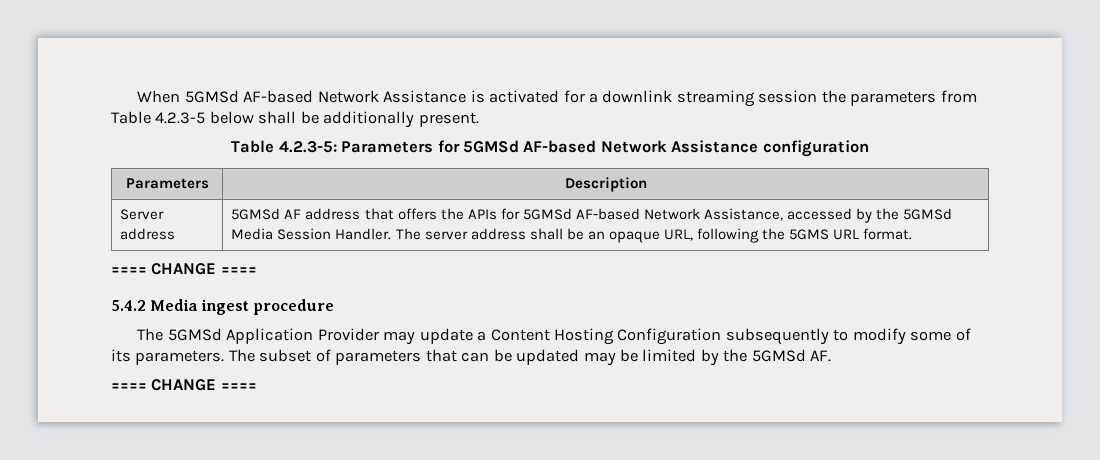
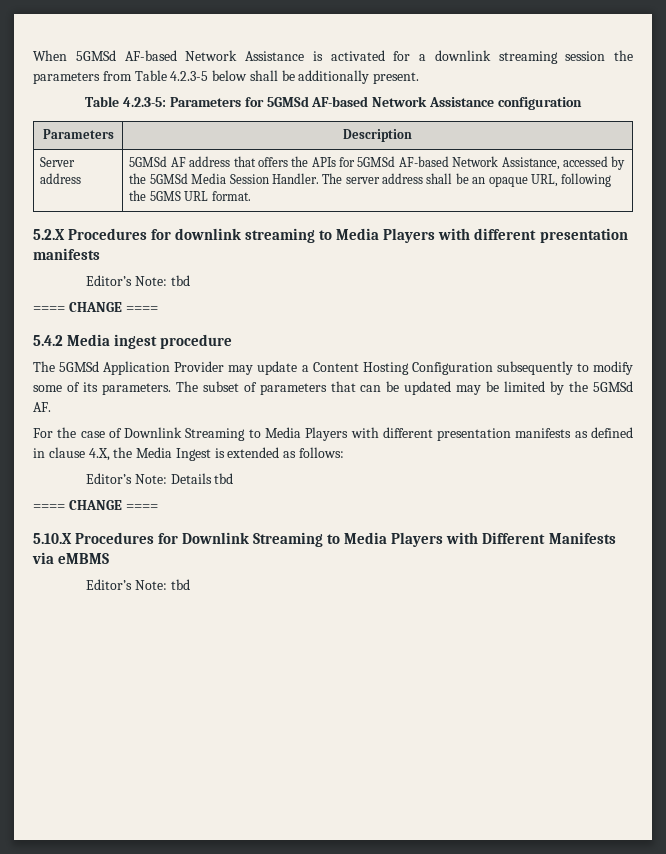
(913, 234) none -> [33,228,628,243] [33,248,100,260] [85,275,190,286] // 5.2.X Procedures for downlink streaming to Media Players with different presentation manifests // Editor’s Note: tbd
[111,379,257,391] ==== CHANGE ==== -> [33,427,633,441] [33,447,345,461] [85,473,234,484] [33,500,158,510] [33,532,616,547] [32,552,110,564] [85,579,190,590] For the case of Downlink Streaming to Media Players with different presentation manifests as defined in clause 4.X, the Media Ingest is extended as follows: // Editor’s Note: Details tbd // ==== CHANGE ==== // 5.10.X Procedures for Downlink Streaming to Media Players with Different Manifests via eMBMS // Editor’s Note: tbd

